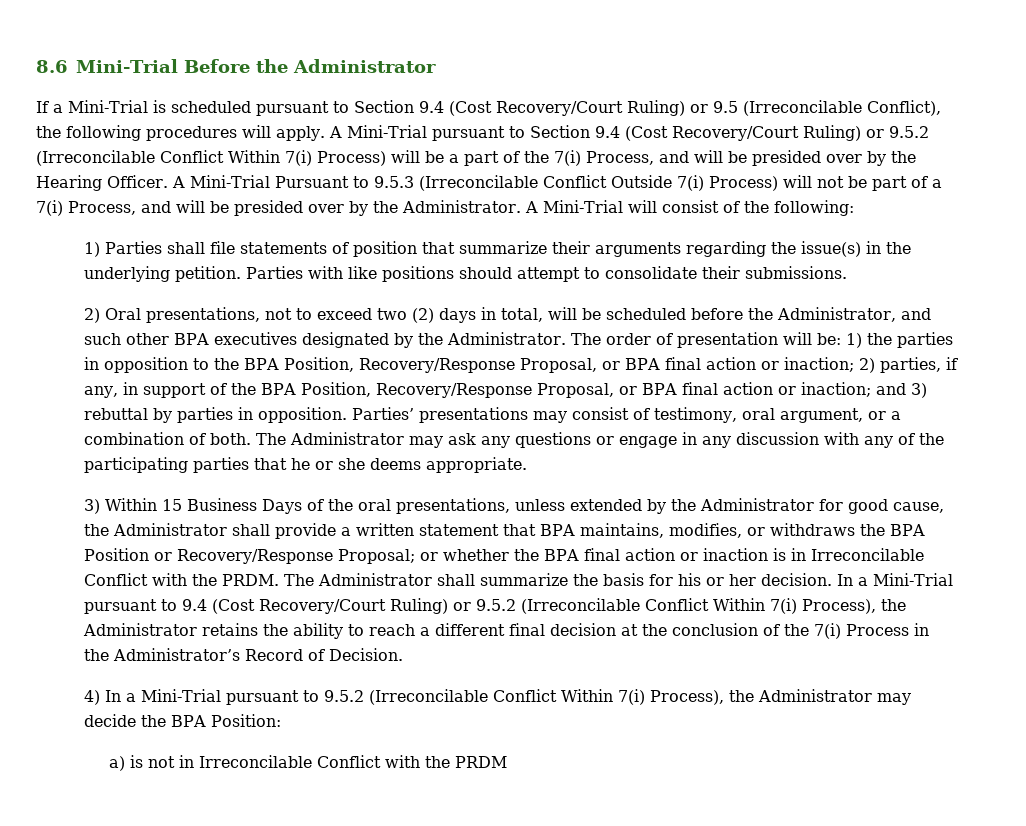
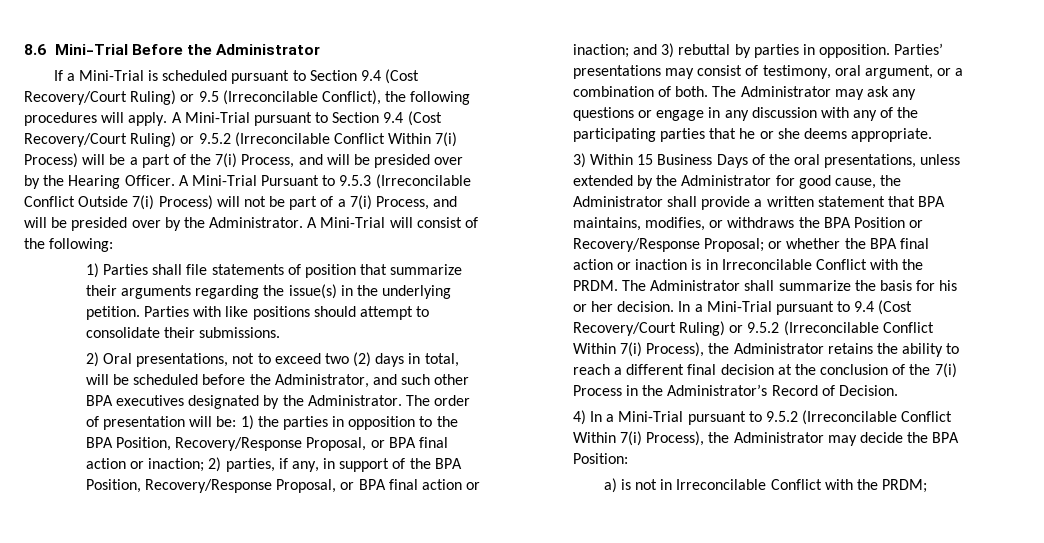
[454,756,507,768] PRDM -> [882,479,928,493] PRDM;

